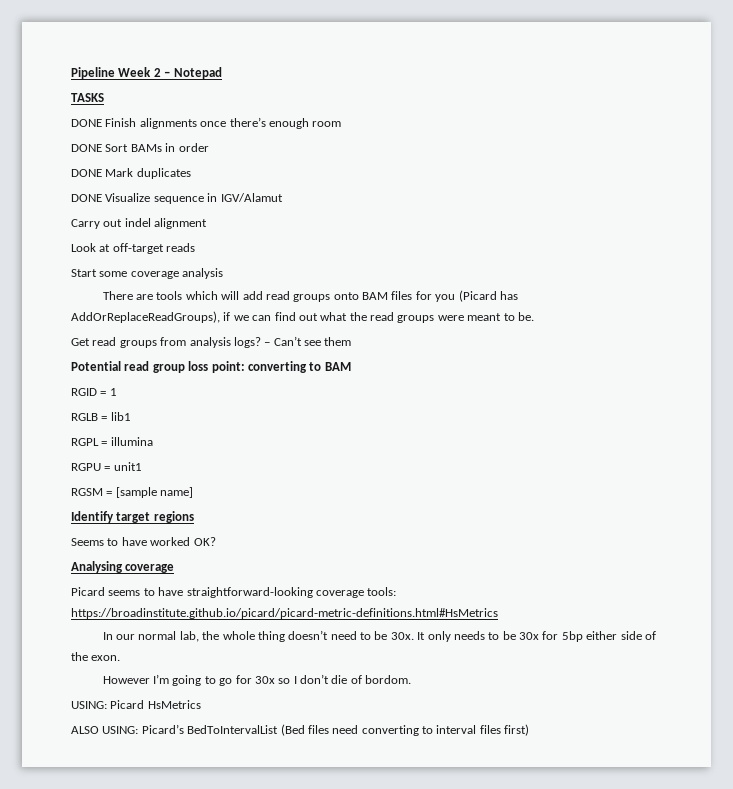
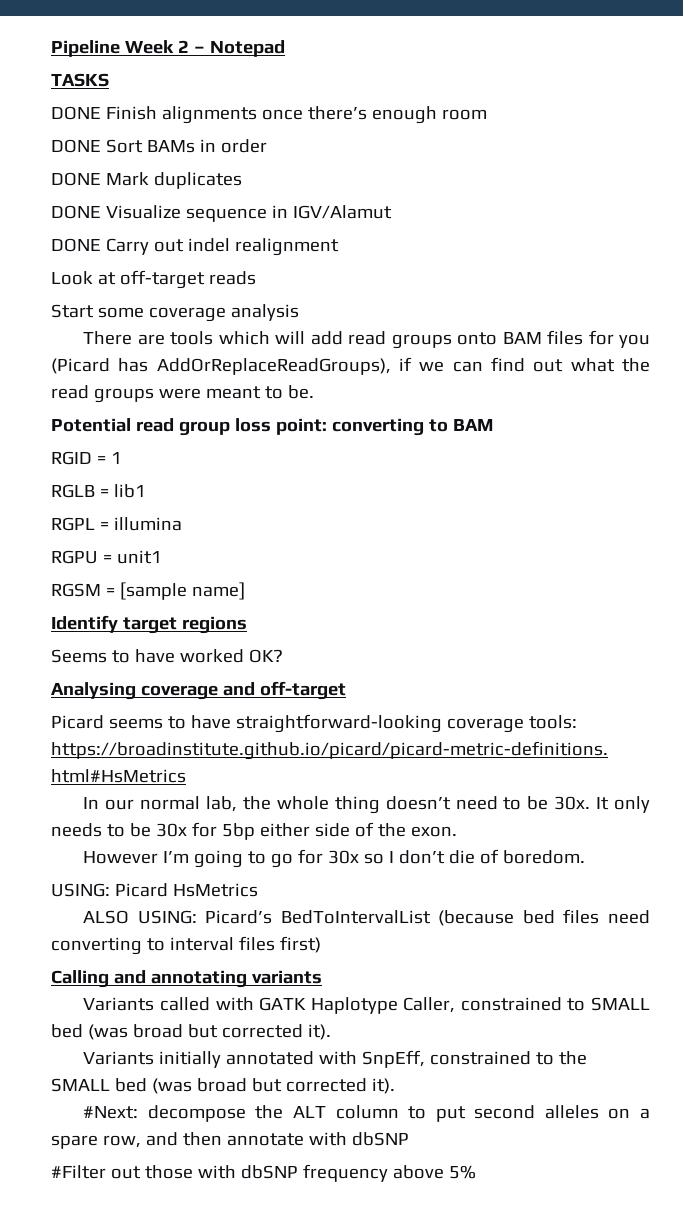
(283, 197) none -> [51,238,101,252] DONE
[154,218,208,229] alignment -> [234,238,339,256] realignment
[71,336,352,348] // Get read groups from analysis logs? – Can’t see them -> (314, 392) none
(175, 568) none -> [222,681,346,700] and off-target
[365,675,412,684] bordom. -> [503,850,586,864] boredom.
[280,724,305,736] (Bed -> [438,910,555,926] (because bed
(530, 730) none -> [51,970,322,988] [83,997,650,1014] [51,1024,331,1040] [83,1050,588,1068] [51,1078,395,1094] [83,1105,650,1122] [51,1132,409,1149] [51,1164,476,1182] // Calling and annotating variants // Variants called with GATK Haplotype Caller, constrained to SMALL bed (was broad but corrected it). // Variants initially annotated with SnpEff, constrained to the SMALL bed (was broad but corrected it). // #Next: decompose the ALT column to put second alleles on a spare row, and then annotate with dbSNP // #Filter out those with dbSNP frequency above 5%

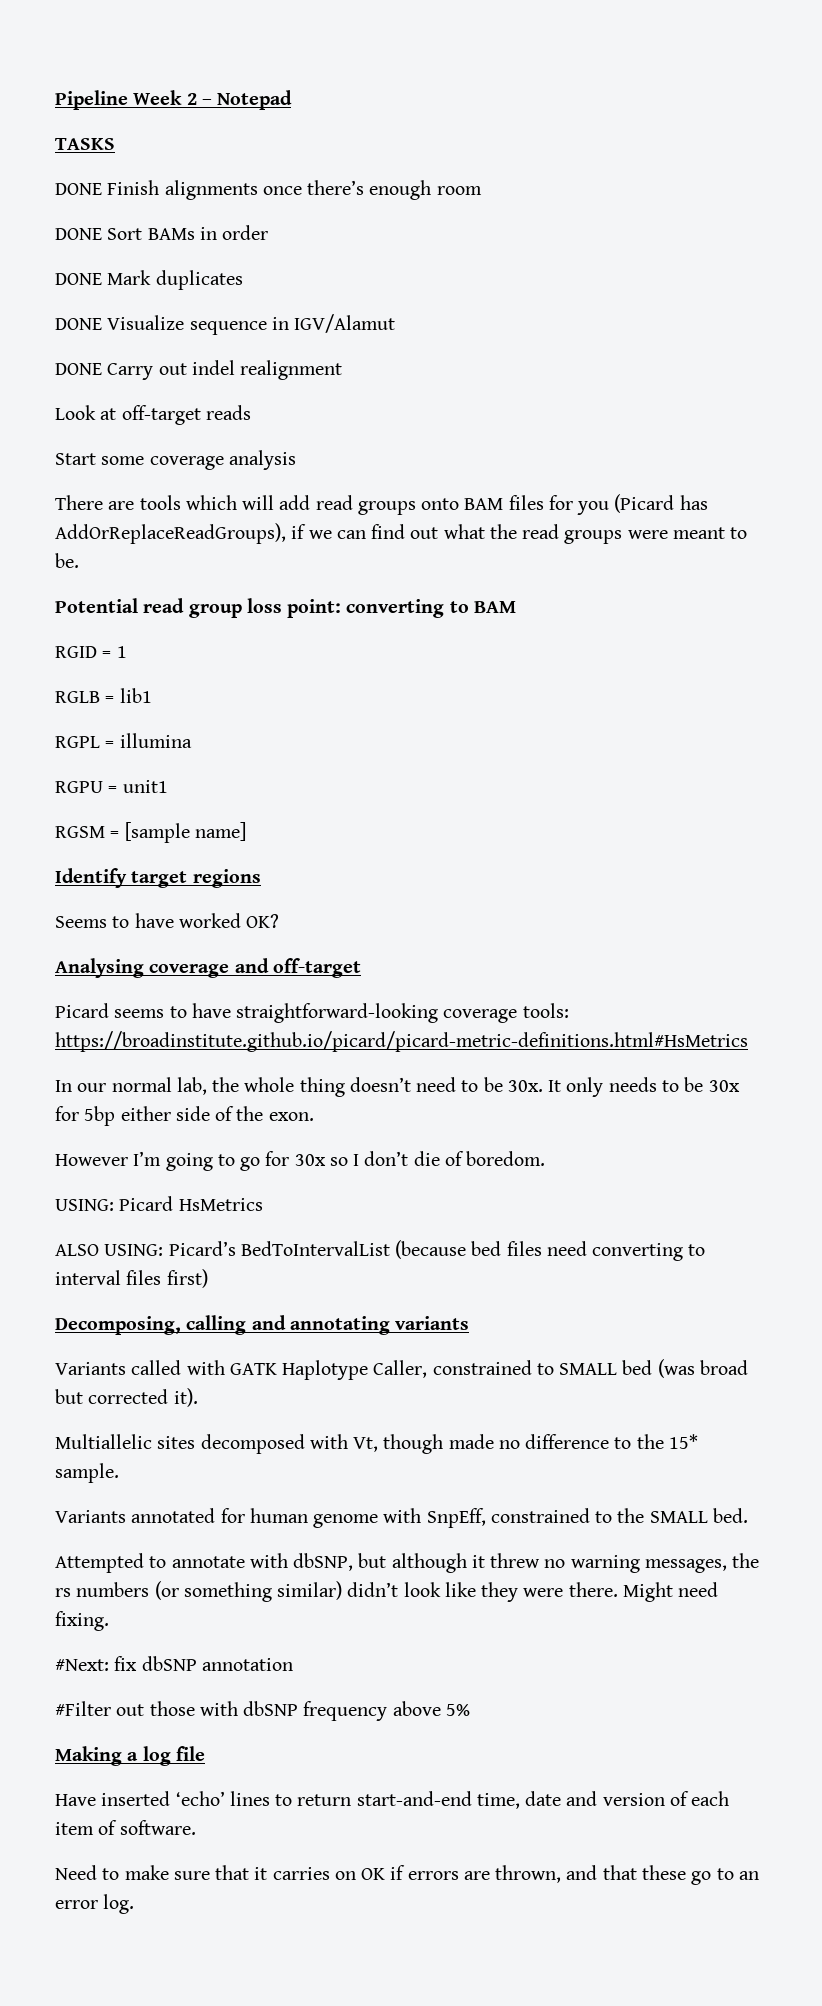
[51,970,109,988] Calling -> [55,1315,247,1335] Decomposing, calling
[83,1051,315,1068] Variants initially annotated -> [55,1434,698,1454] [55,1463,119,1483] [55,1508,379,1528] Multiallelic sites decomposed with Vt, though made no difference to the 15* sample. // Variants annotated for human genome
[114,1078,395,1094] [83,1105,650,1122] [51,1132,409,1149] bed (was broad but corrected it). // #Next: decompose the ALT column to put second alleles on a spare row, and then annotate with dbSNP -> [712,1508,748,1523] [55,1553,760,1573] [55,1581,719,1602] [55,1611,109,1631] [55,1656,293,1671] bed. // Attempted to annotate with dbSNP, but although it threw no warning messages, the rs numbers (or something similar) didn’t look like they were there. Might need fixing. // #Next: fix dbSNP annotation
(476, 1172) none -> [55,1746,205,1766] [55,1791,730,1809] [55,1820,196,1835] [55,1865,759,1885] [55,1894,135,1914] // Making a log file // Have inserted ‘echo’ lines to return start-and-end time, date and version of each item of software. // Need to make sure that it carries on OK if errors are thrown, and that these go to an error log.

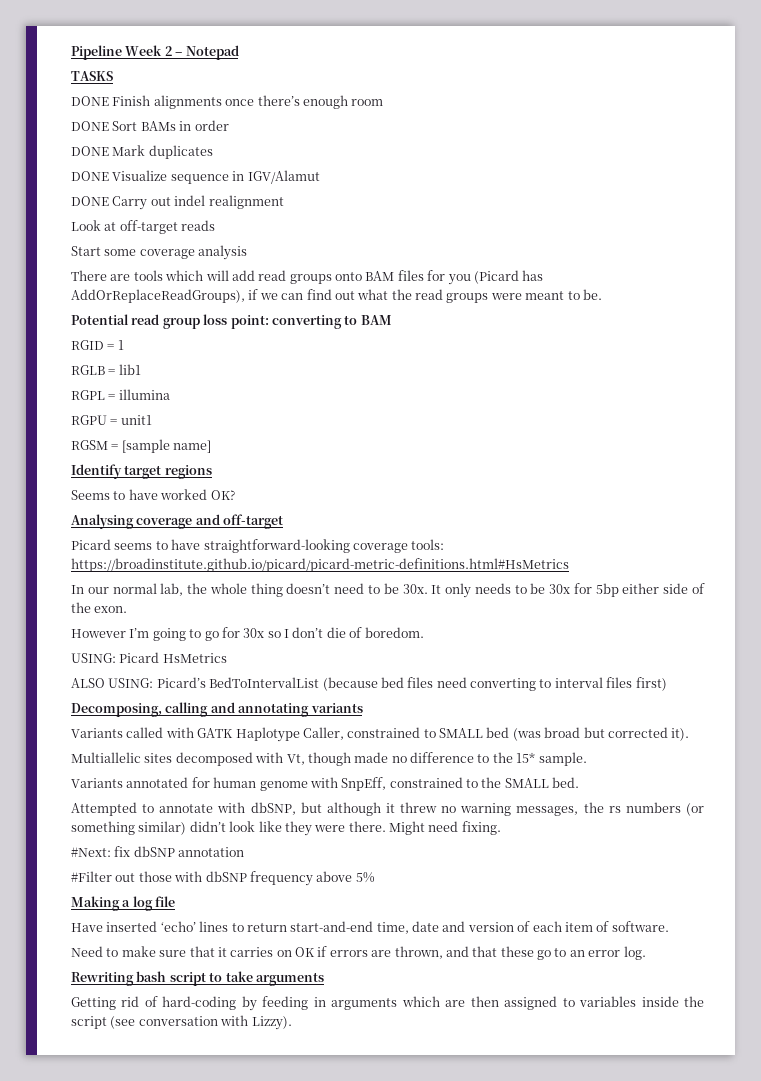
(135, 1904) none -> [71,971,324,986] [71,996,704,1011] [71,1015,292,1030] // Rewriting bash script to take arguments // Getting rid of hard-coding by feeding in arguments which are then assigned to variables inside the script (see conversation with Lizzy).

